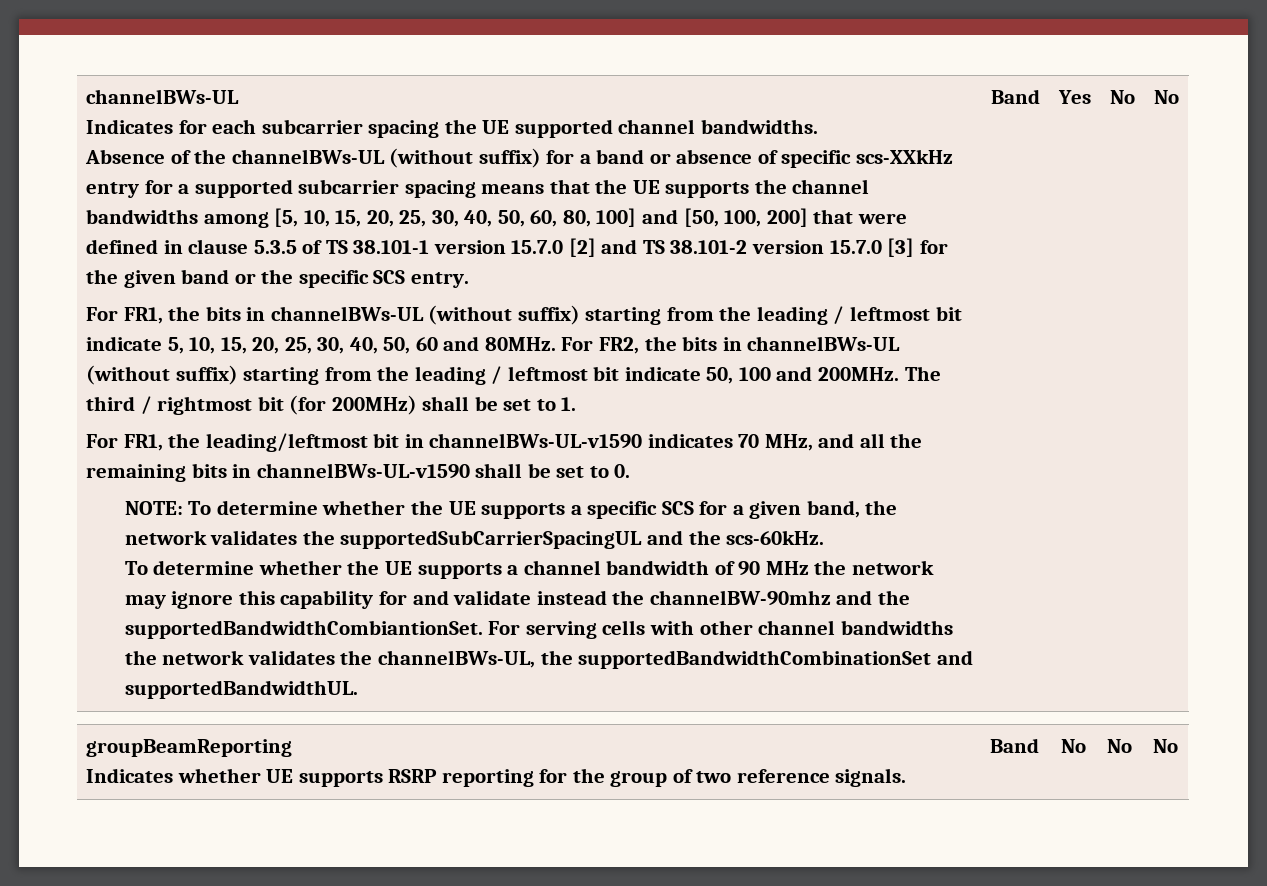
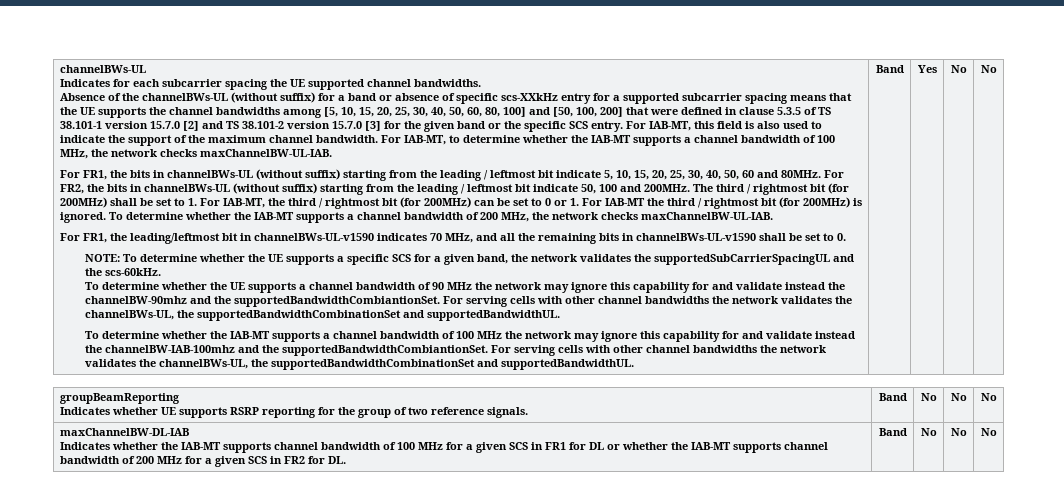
(469, 280) none -> [625,121,822,131] [59,135,835,146] [59,149,332,159] For IAB-MT, this field is also used to indicate the support of the maximum channel bandwidth. For IAB-MT, to determine whether the IAB-MT supports a channel bandwidth of 100 MHz, the network checks maxChannelBW-UL-IAB.
(577, 404) none -> [199,197,862,209] [59,212,773,223] For IAB-MT, the third / rightmost bit (for 200MHz) can be set to 0 or 1. For IAB-MT the third / rightmost bit (for 200MHz) is ignored. To determine whether the IAB-MT supports a channel bandwidth of 200 MHz, the network checks maxChannelBW-UL-IAB.
(358, 689) none -> [84,331,855,342] [84,345,826,356] [84,359,634,370] // To determine whether the IAB-MT supports a channel bandwidth of 100 MHz the network may ignore this capability for and validate instead the channelBW-IAB-100mhz and the supportedBandwidthCombiantionSet. For serving cells with other channel bandwidths the network validates the channelBWs-UL, the supportedBandwidthCombinationSet and supportedBandwidthUL.
(1178, 746) none -> [59,428,189,436] [59,442,828,453] [59,456,346,467] [878,428,907,436] [920,428,937,436] [950,428,967,436] [980,428,997,436] // maxChannelBW-DL-IAB // Indicates whether the IAB-MT supports channel bandwidth of 100 MHz for a given SCS in FR1 for DL or whether the IAB-MT supports channel bandwidth of 200 MHz for a given SCS in FR2 for DL. | Band | No | No | No

